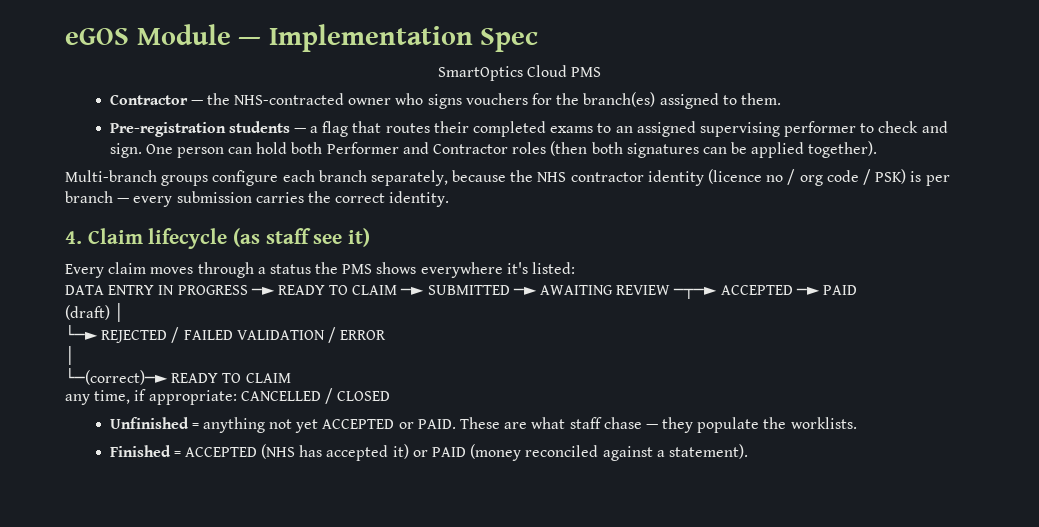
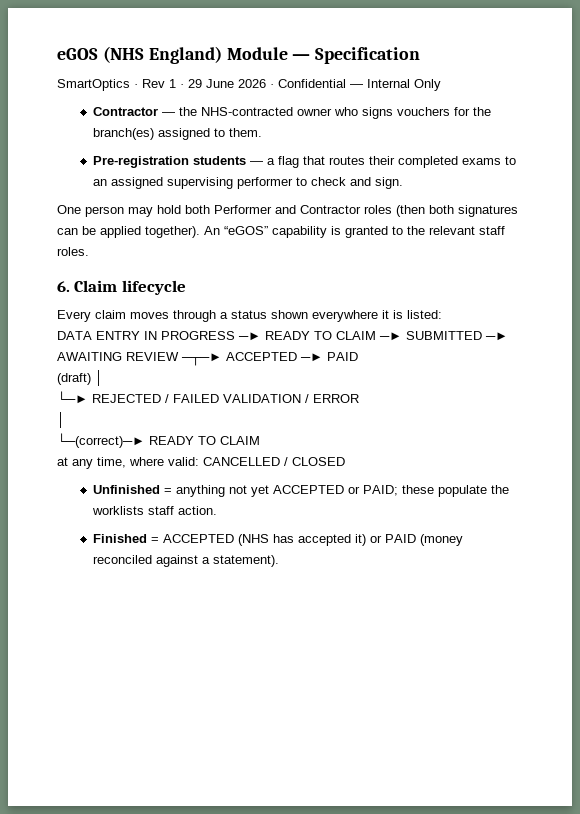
[136,24,539,52] [437,65,602,81] Module — Implementation Spec // SmartOptics Cloud PMS -> [102,46,421,64] [57,79,441,91] (NHS England) Module — Specification // SmartOptics · Rev 1 · 29 June 2026 · Confidential — Internal Only
(142, 150) none -> (404, 183) //
[228,147,253,154] can -> [128,207,153,217] may
[65,169,950,186] [65,191,450,207] [65,228,371,249] // Multi-branch groups configure each branch separately, because the NHS contractor identity (licence no / org code / PSK) is per branch — every submission carries the correct identity. // 4. Claim lifecycle (as staff see it) -> [204,226,505,238] [57,247,89,256] [57,280,186,295] An “eGOS” capability is granted to the relevant staff roles. // 6. Claim lifecycle
[315,262,528,278] the PMS shows everywhere it's -> [271,310,403,322] shown everywhere it is
(291, 378) none -> [57,457,68,466] at
[134,389,237,405] if appropriate: -> [129,457,199,466] where valid:
[417,417,857,433] PAID. These are what staff chase — they populate the worklists. -> [363,485,510,497] [92,506,218,515] PAID; these populate the worklists staff action.

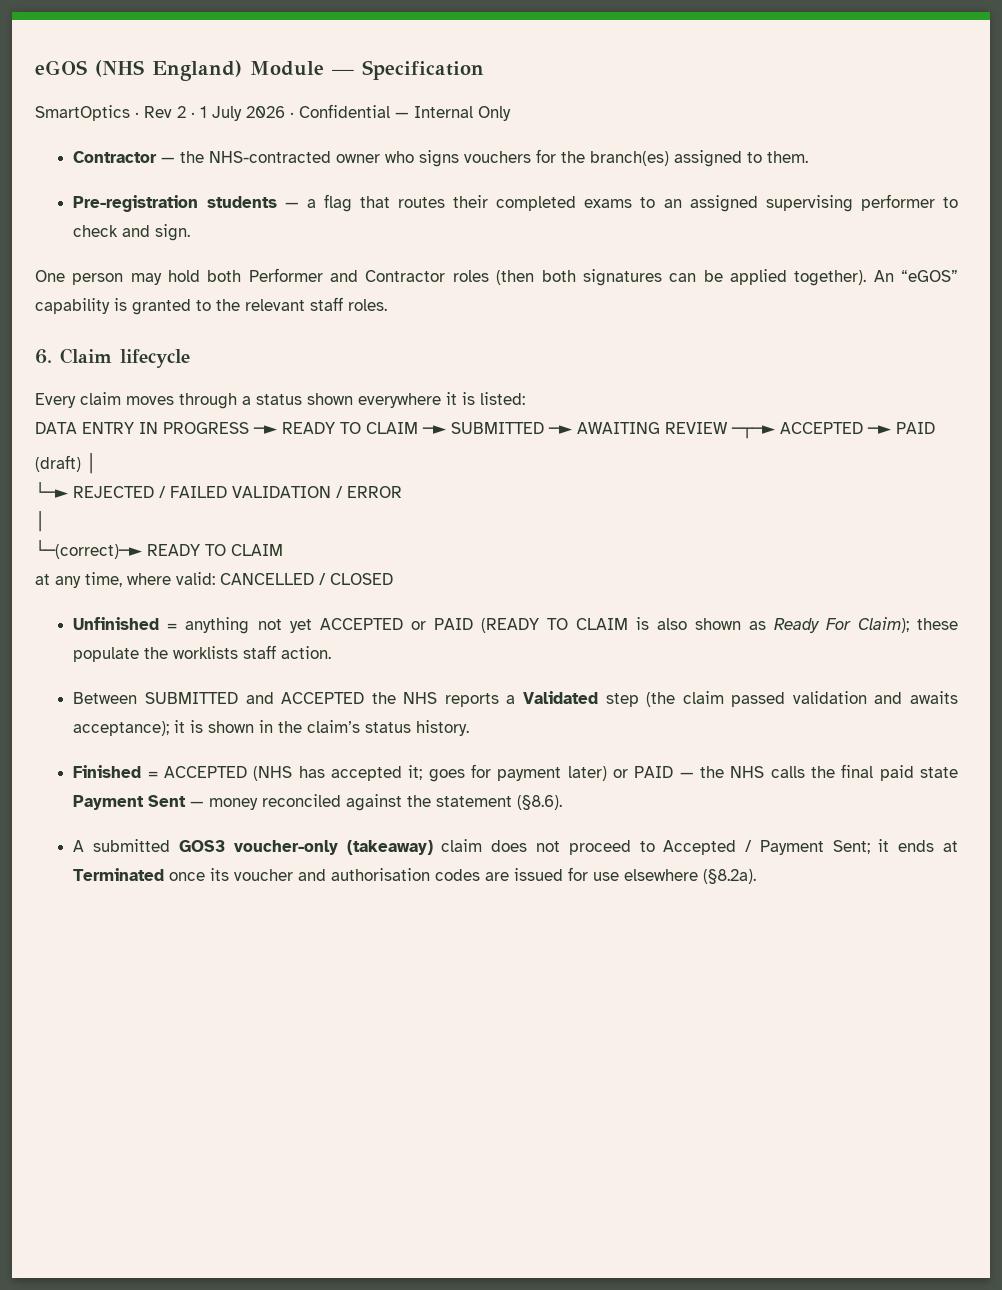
[169,79,234,88] 1 · 29 June -> [177,106,242,121] 2 · 1 July
[363,485,399,496] PAID; -> [433,617,909,633] PAID (READY TO CLAIM is also shown as Ready For Claim);
(218, 510) none -> [73,691,959,707] [73,720,470,736] // Between SUBMITTED and ACCEPTED the NHS reports a Validated step (the claim passed validation and awaits acceptance); it is shown in the claim’s status history.
[355,534,464,546] [93,555,280,567] it) or PAID (money reconciled against a statement). -> [408,764,959,782] [73,794,563,811] [73,839,958,855] [73,867,757,884] it; goes for payment later) or PAID — the NHS calls the final paid state Payment Sent — money reconciled against the statement (§8.6). // A submitted GOS3 voucher-only (takeaway) claim does not proceed to Accepted / Payment Sent; it ends at Terminated once its voucher and authorisation codes are issued for use elsewhere (§8.2a).

